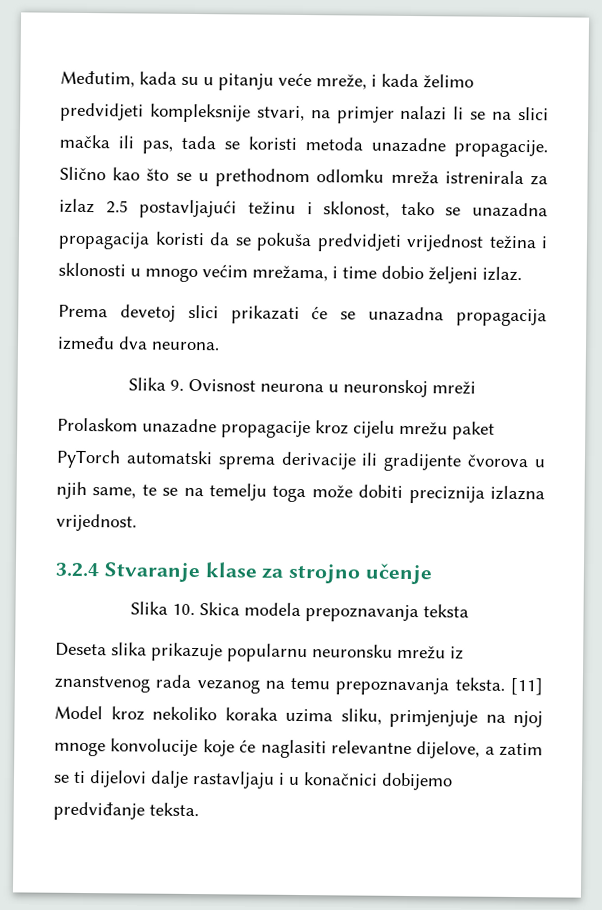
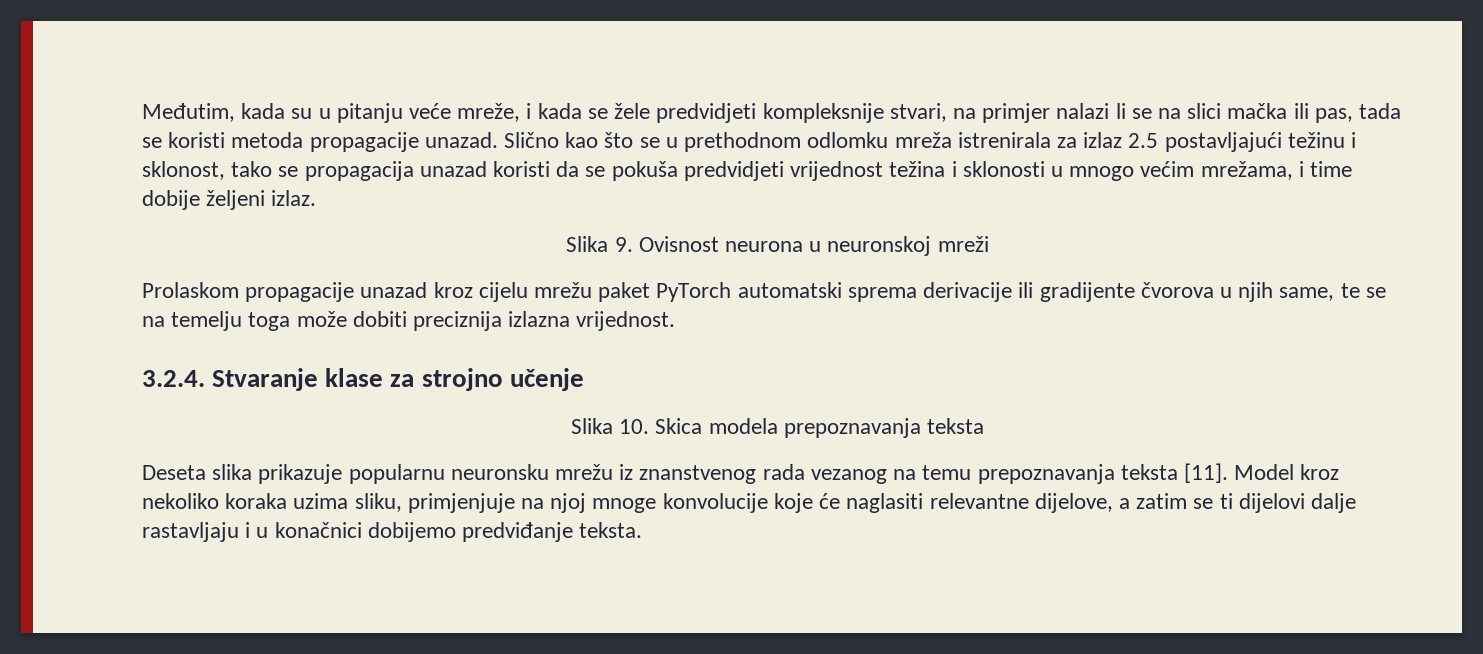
[423,74,474,89] želimo -> [587,103,651,119] se žele
[371,137,548,158] unazadne propagacije. -> [309,132,498,152] propagacije unazad.
[472,202,548,218] [58,231,150,250] unazadna propagacija -> [304,161,487,181] propagacija unazad
[381,265,424,280] dobio -> [142,190,200,210] dobije
[58,304,547,327] [57,335,220,351] // Prema devetoj slici prikazati će se unazadna propagacija između dva neurona. -> (317, 198) none
[142,418,311,439] unazadne propagacije -> [245,282,428,302] propagacije unazad
[55,562,99,578] 3.2.4 -> [142,370,205,387] 3.2.4.
[454,677,543,696] teksta. [11] -> [1120,463,1228,483] teksta [11].

